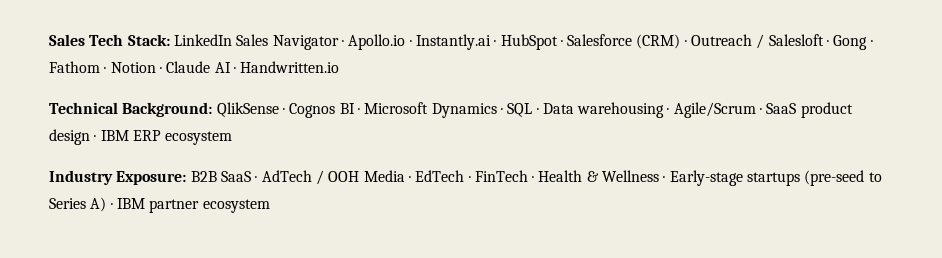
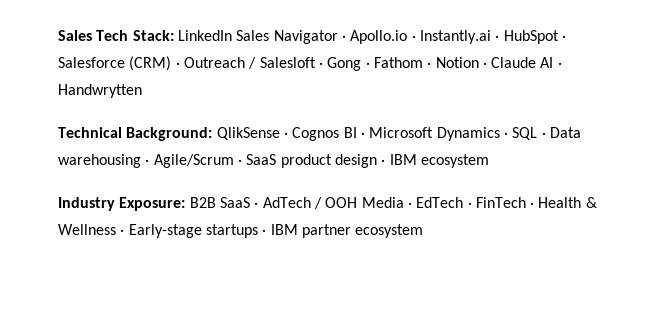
[240,61,340,73] Handwritten.io -> [58,84,142,98] Handwrytten
[132,130,161,141] ERP -> (417, 159) none
[804,170,882,186] [49,197,107,212] (pre-seed to Series A) -> (258, 231) none

